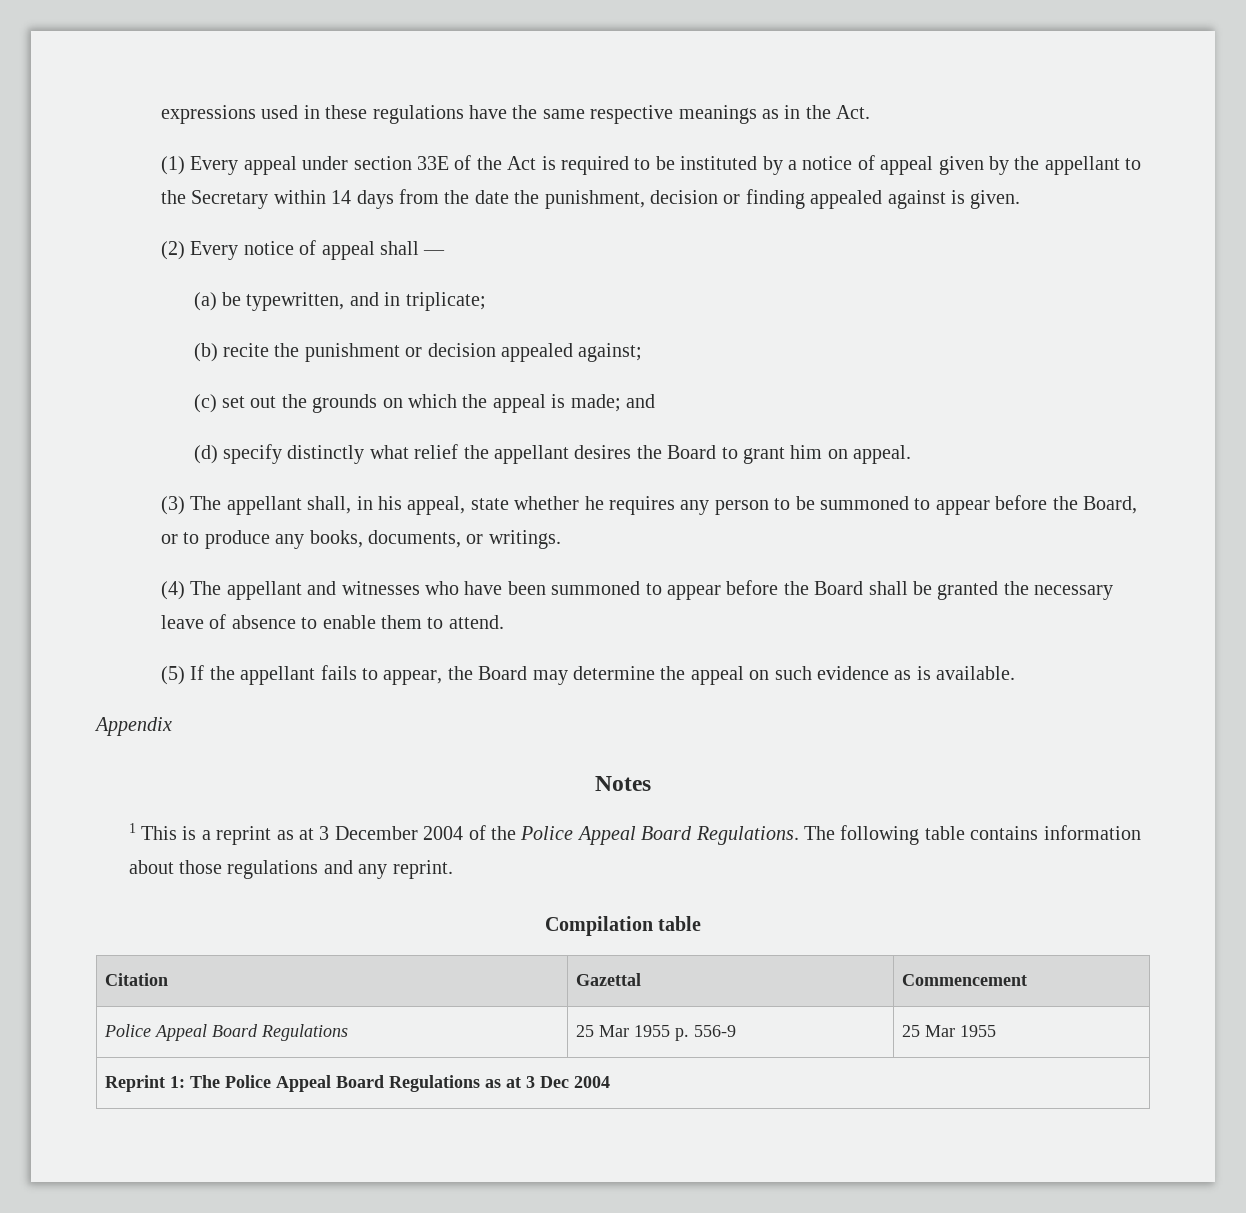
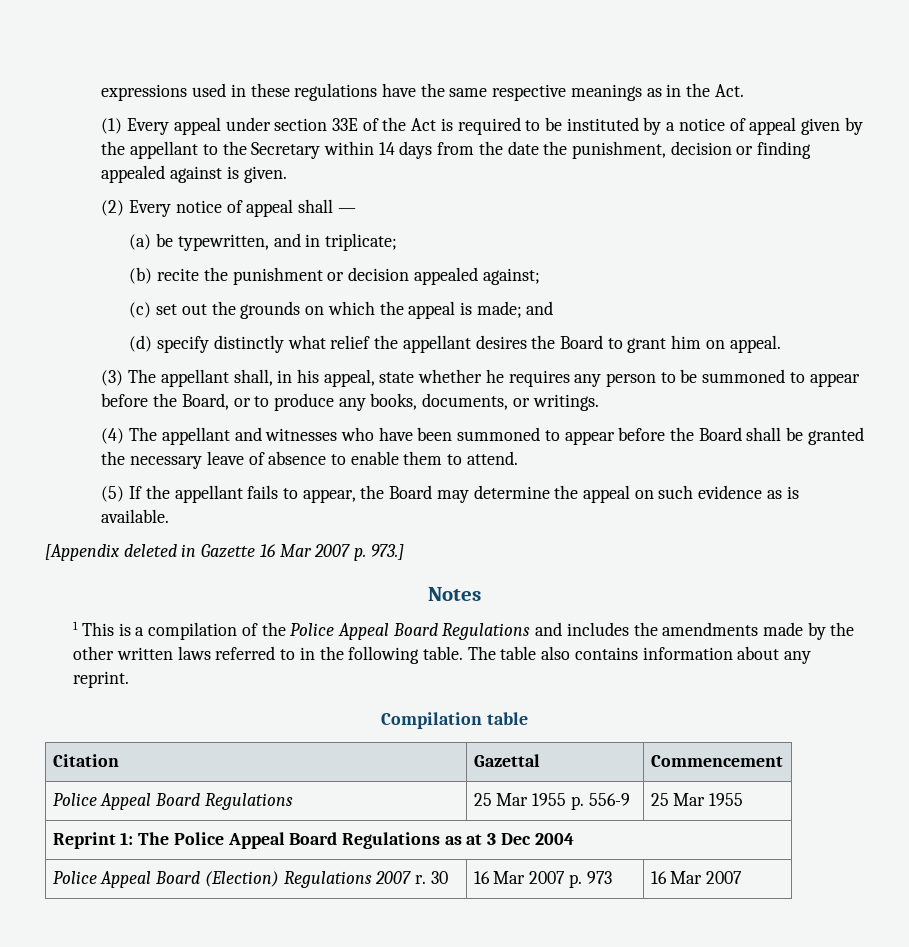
[94,717,172,736] Appendix -> [45,544,404,561] [Appendix deleted in Gazette 16 Mar 2007 p. 973.]
[216,826,464,845] reprint as at 3 December 2004 -> [148,622,238,640] compilation
[695,825,1141,845] [128,860,353,879] Regulations. The following table contains information about those regulations and -> [442,622,855,640] [73,646,780,664] Regulations and includes the amendments made by the other written laws referred to in the following table. The table also contains information about
(611, 1082) none -> [52,871,448,888] [473,871,612,888] [650,871,743,884] // Police Appeal Board (Election) Regulations 2007 r. 30 | 16 Mar 2007 p. 973 | 16 Mar 2007

